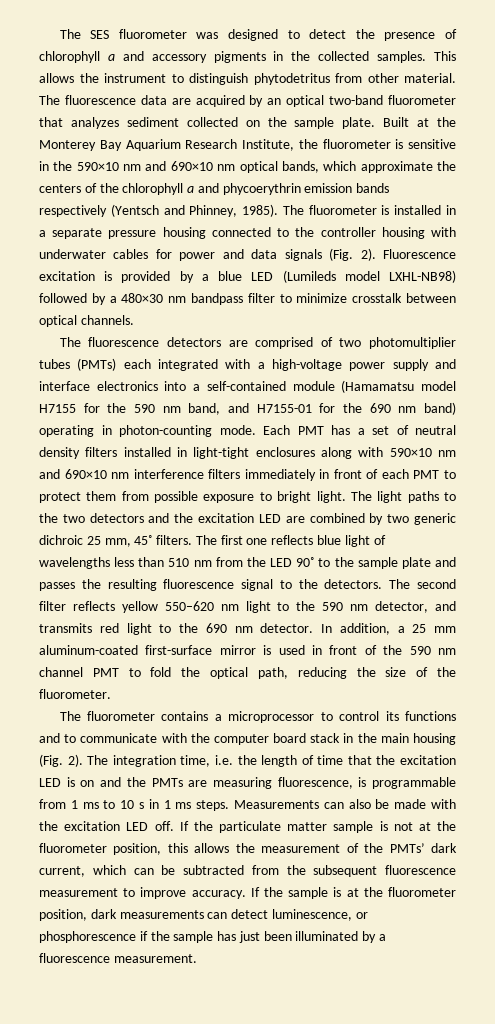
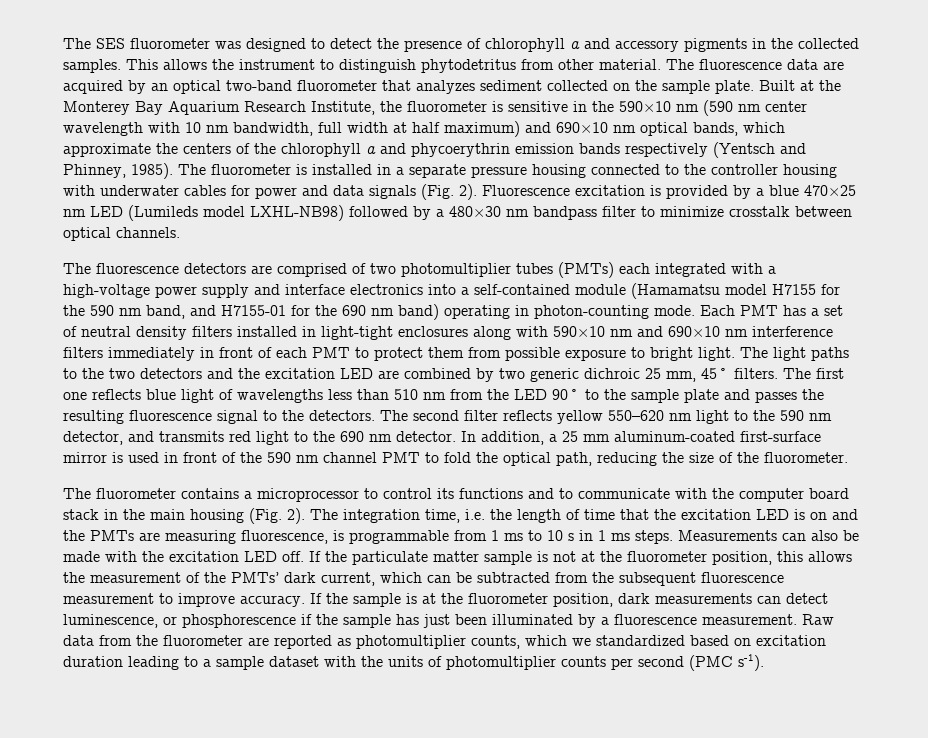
(142, 167) none -> [703,100,807,116] [63,121,520,137] (590 nm center wavelength with 10 nm bandwidth, full width at half maximum)
(243, 276) none -> [804,185,856,196] [63,209,86,217] 470×25 nm
(197, 958) none -> [802,614,834,625] [63,635,826,649] [63,654,764,671] Raw data from the fluorometer are reported as photomultiplier counts, which we standardized based on excitation duration leading to a sample dataset with the units of photomultiplier counts per second (PMC s-1).

